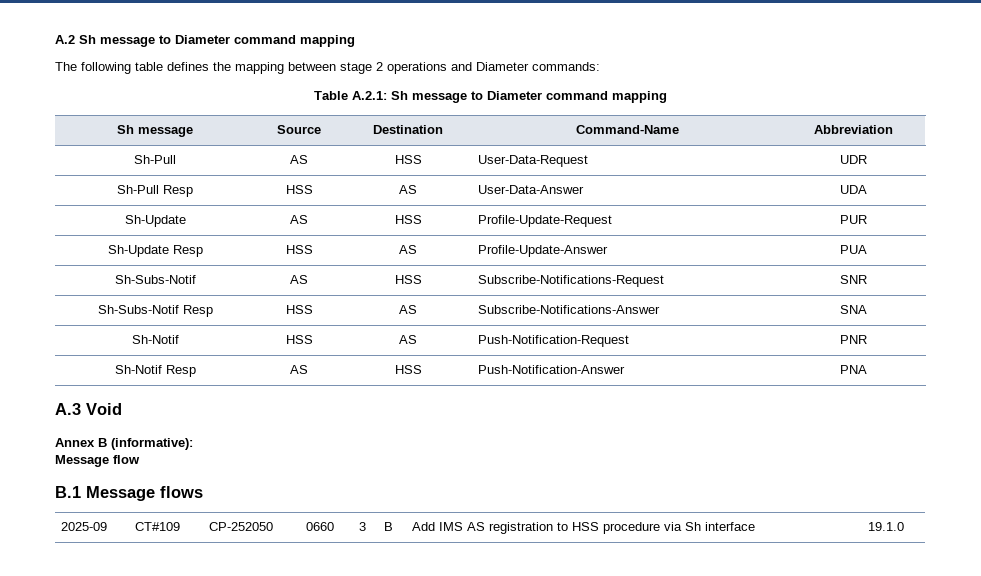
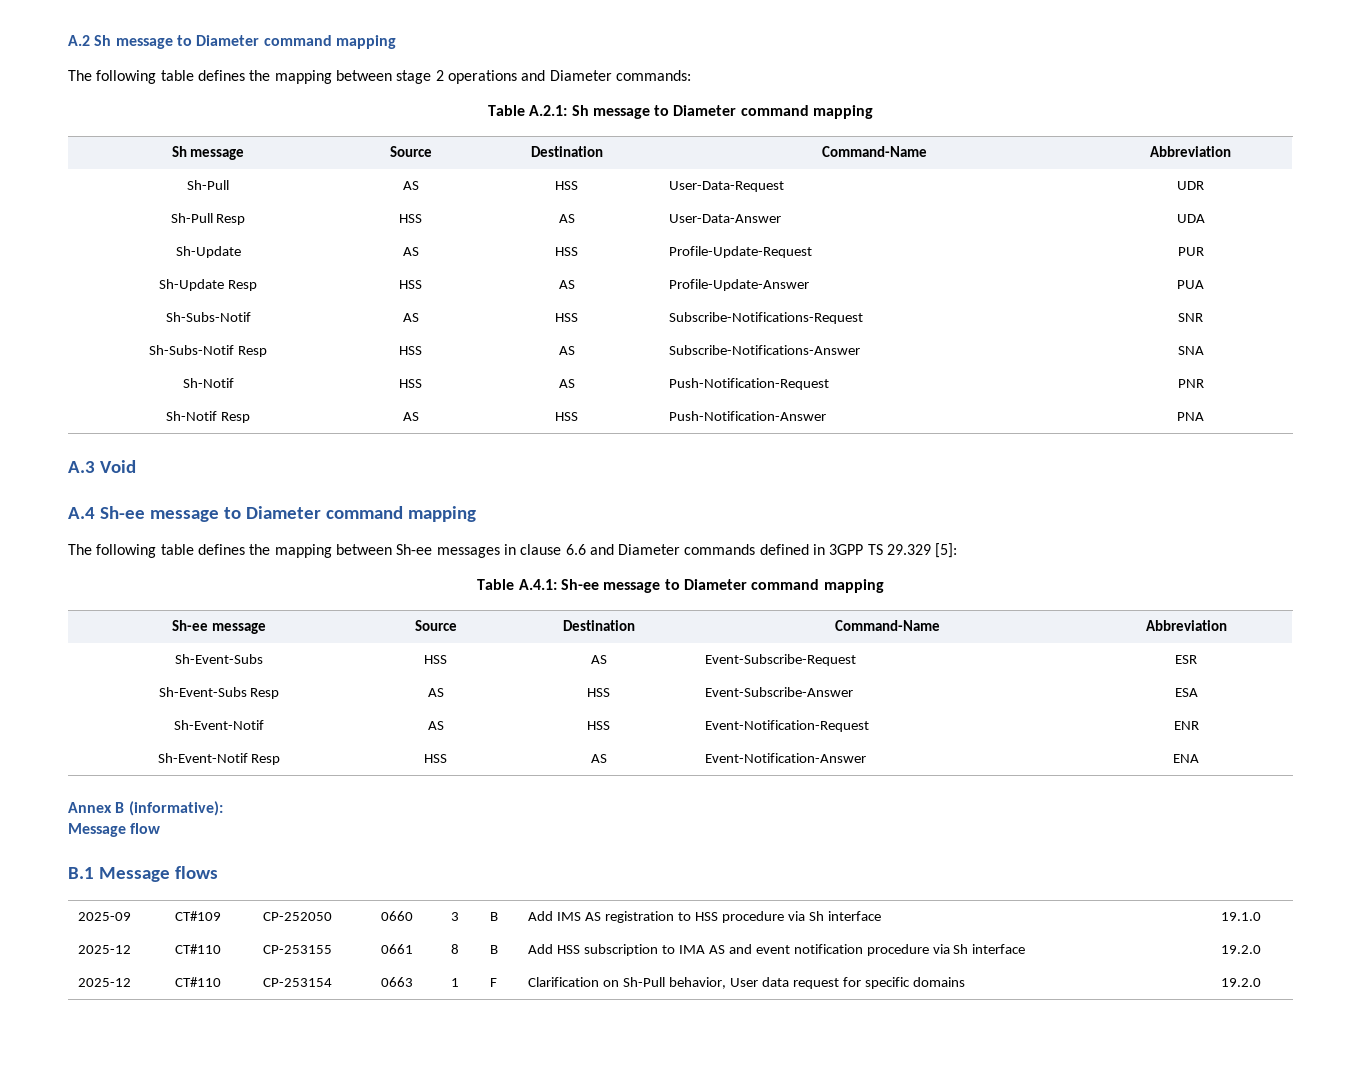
(122, 409) none -> [68,506,476,522] [68,543,958,558] [477,579,884,593] [172,620,266,634] [414,620,457,631] [562,620,635,631] [835,620,940,631] [1145,620,1227,631] [175,654,263,664] [423,655,447,664] [590,655,607,664] [705,654,857,666] [1175,655,1197,664] [158,687,280,699] [427,688,444,697] [587,688,610,697] [705,687,854,697] [1174,688,1198,697] [174,720,264,730] [427,721,444,730] [587,721,610,730] [705,720,870,732] [1173,721,1199,730] [157,753,281,765] [423,754,447,763] [590,754,607,763] [705,753,867,763] [1173,754,1199,763] // A.4 Sh-ee message to Diameter command mapping // The following table defines the mapping between Sh-ee messages in clause 6.6 and Diameter commands defined in 3GPP TS 29.329 [5]: // Table A.4.1: Sh-ee message to Diameter command mapping // Sh-ee message | Source | Destination | Command-Name | Abbreviation // Sh-Event-Subs | HSS | AS | Event-Subscribe-Request | ESR // Sh-Event-Subs Resp | AS | HSS | Event-Subscribe-Answer | ESA // Sh-Event-Notif | AS | HSS | Event-Notification-Request | ENR // Sh-Event-Notif Resp | HSS | AS | Event-Notification-Answer | ENA
(905, 526) none -> [78,945,132,954] [175,944,222,954] [263,945,333,954] [381,944,414,954] [451,944,460,954] [490,945,499,954] [528,944,1026,956] [1221,945,1262,954] [78,978,132,987] [175,977,222,987] [263,978,333,987] [381,977,414,987] [451,978,460,987] [490,978,498,987] [528,977,965,989] [1221,978,1262,987] // 2025-12 | CT#110 | CP-253155 | 0661 | 8 | B | Add HSS subscription to IMA AS and event notification procedure via Sh interface | 19.2.0 // 2025-12 | CT#110 | CP-253154 | 0663 | 1 | F | Clarification on Sh-Pull behavior, User data request for specific domains | 19.2.0

